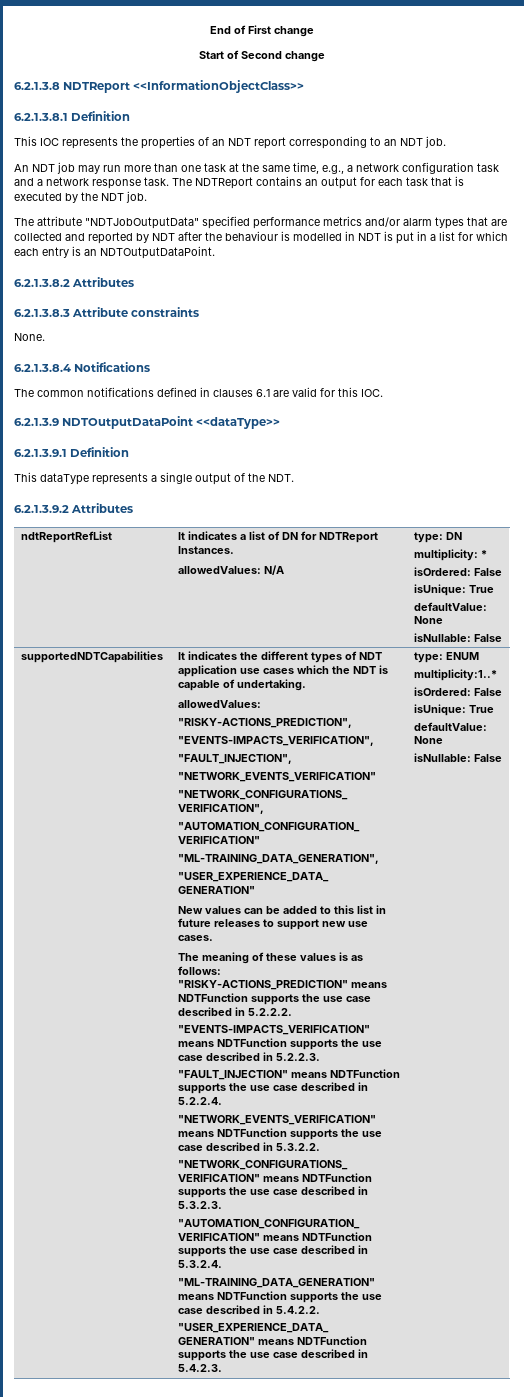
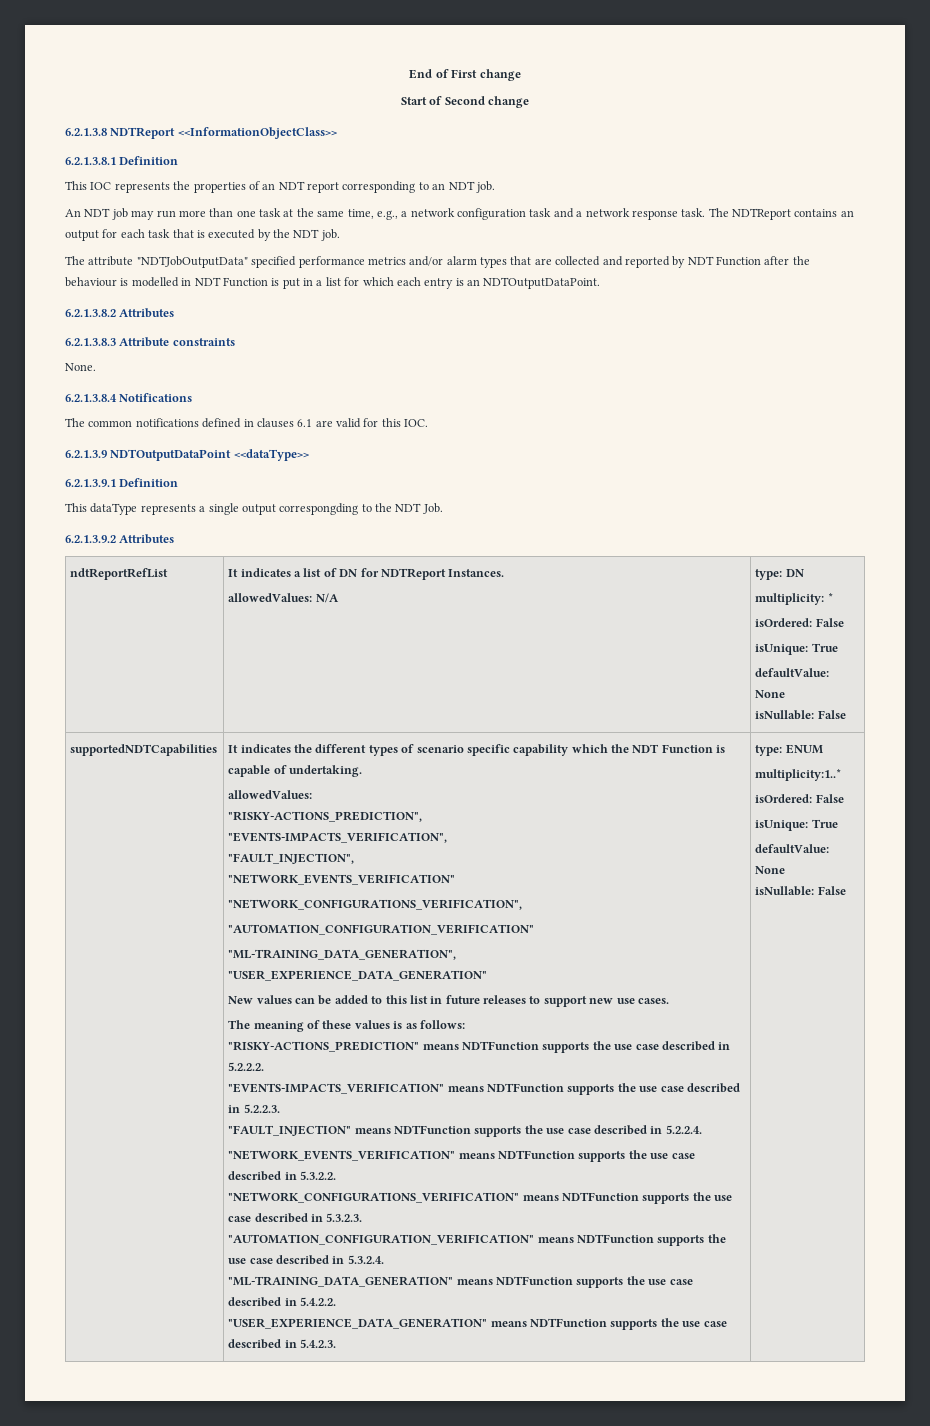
(175, 237) none -> [716,256,761,266] Function
(381, 237) none -> [222,277,268,287] Function
[234,473,294,482] of the NDT. -> [279,503,443,515] correspongding to the NDT Job.
[359,652,383,660] [178,665,295,677] NDT application use cases -> [416,744,569,756] scenario specific capability
(377, 670) none -> [661,744,713,753] Function

